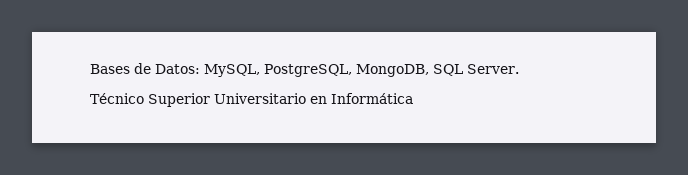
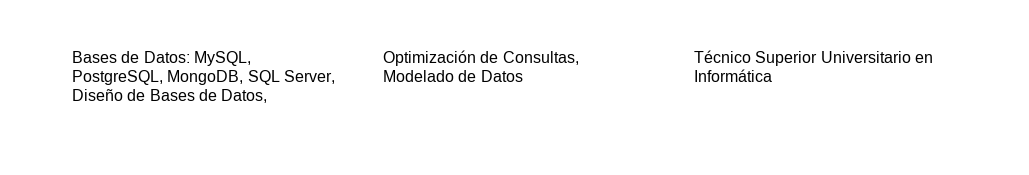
[467,64,519,74] Server. -> [283,70,335,84] [72,89,268,103] [383,50,579,66] [383,70,523,82] Server, Diseño de Bases de Datos, Optimización de Consultas, Modelado de Datos

